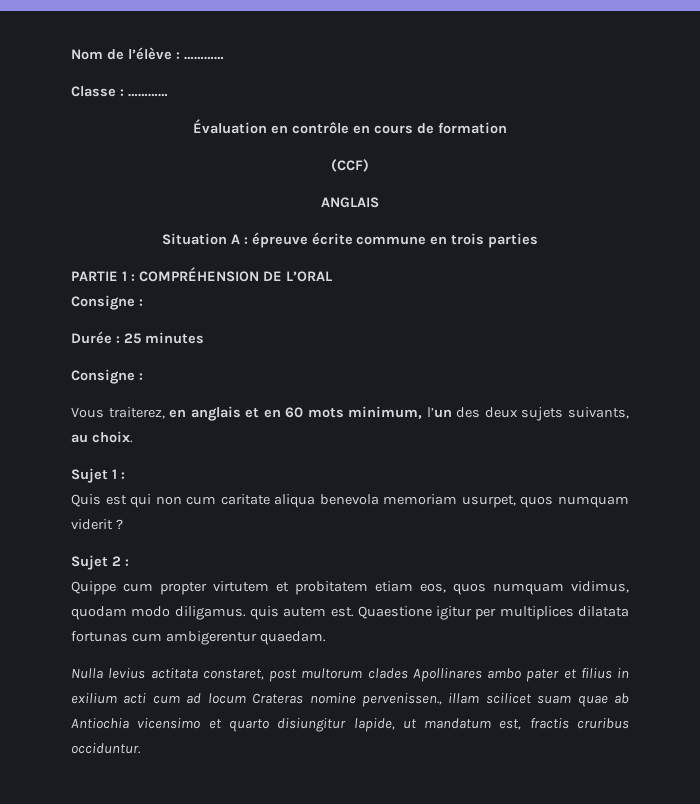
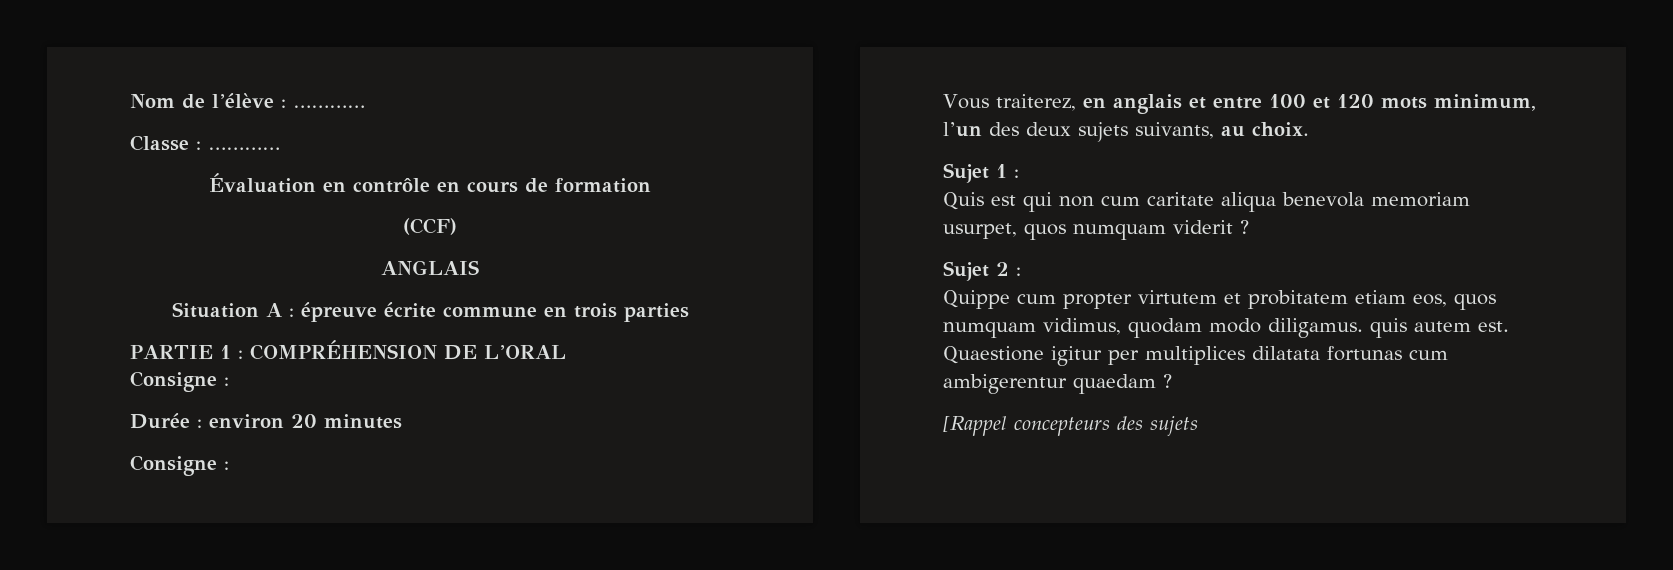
[123,333,141,344] 25 -> [209,414,317,428] environ 20
[263,407,304,418] en 60 -> [1212,94,1374,109] entre 100 et 120
[259,631,326,645] [71,668,629,682] [71,693,630,707] [71,718,630,732] [71,743,141,754] quaedam. // Nulla levius actitata constaret, post multorum clades Apollinares ambo pater et filius in exilium acti cum ad locum Crateras nomine pervenissen., illam scilicet suam quae ab Antiochia vicensimo et quarto disiungitur lapide, ut mandatum est, fractis cruribus occiduntur. -> [1073,374,1172,394] [943,415,1198,436] quaedam ? // [Rappel concepteurs des sujets

